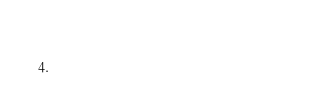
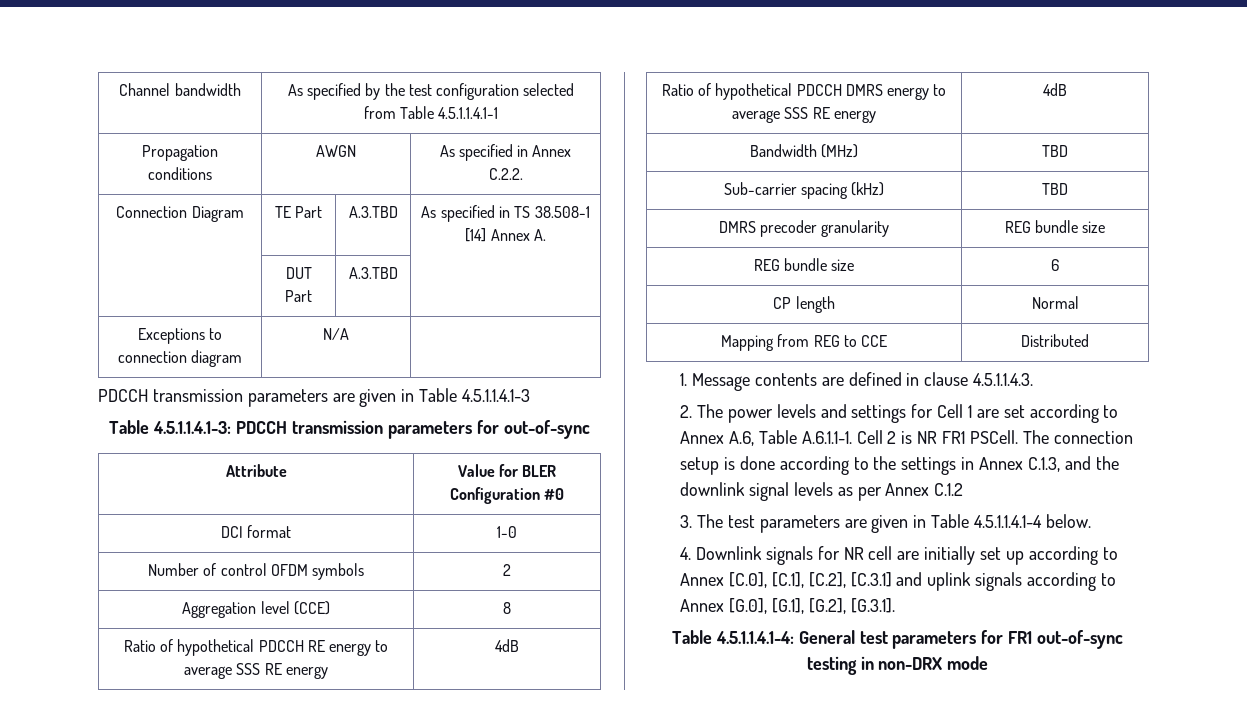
[37,62,49,73] 4. -> [119,83,241,96] [287,83,575,100] [363,106,499,119] [142,145,218,161] [148,167,212,180] [316,145,356,157] [439,144,572,161] [488,168,523,180] [116,206,244,222] [274,206,323,218] [348,206,398,218] [421,205,590,222] [465,228,546,242] [285,267,312,279] [285,290,312,302] [348,267,398,279] [137,328,223,344] [117,350,243,367] [323,328,349,340] [98,388,531,407] [109,420,590,439] [225,464,287,477] [457,464,557,477] [449,487,565,504] [220,525,292,538] [497,526,517,538] [147,563,365,580] [503,564,512,576] [182,601,330,618] [503,602,512,614] [123,639,389,656] [184,663,328,679] [495,639,519,652] [661,83,947,100] [732,107,876,123] [1043,83,1067,96] [749,144,859,158] [1042,145,1068,157] [723,182,885,199] [1042,183,1068,195] [718,220,890,237] [1004,220,1106,233] [753,258,855,271] [1051,259,1059,271] [773,296,835,313] [1031,296,1079,309] [720,334,888,351] [1021,334,1089,347] [680,372,1034,391] [680,404,1119,423] [680,430,1133,446] [680,456,1119,475] [680,482,964,501] [680,514,1091,533] [680,546,1118,565] [680,572,1116,591] [680,598,895,614] [672,630,1124,649] [806,656,989,675] Channel bandwidth | As specified by the test configuration selected from Table 4.5.1.1.4.1-1 // Propagation conditions | AWGN | As specified in Annex C.2.2. // Connection Diagram | TE Part | A.3.TBD | As specified in TS 38.508-1 [14] Annex A. // | DUT Part | A.3.TBD | // Exceptions to connection diagram | N/A | // PDCCH transmission parameters are given in Table 4.5.1.1.4.1-3 // Table 4.5.1.1.4.1-3: PDCCH transmission parameters for out-of-sync // Attribute | Value for BLER Configuration #0 // DCI format | 1-0 // Number of control OFDM symbols | 2 // Aggregation level (CCE) | 8 // Ratio of hypothetical PDCCH RE energy to average SSS RE energy | 4dB // Ratio of hypothetical PDCCH DMRS energy to average SSS RE energy | 4dB // Bandwidth (MHz) | TBD // Sub-carrier spacing (kHz) | TBD // DMRS precoder granularity | REG bundle size // REG bundle size | 6 // CP length | Normal // Mapping from REG to CCE | Distributed // 1. Message contents are defined in clause 4.5.1.1.4.3. // 2. The power levels and settings for Cell 1 are set according to Annex A.6, Table A.6.1.1-1. Cell 2 is NR FR1 PSCell. The connection setup is done according to the settings in Annex C.1.3, and the downlink signal levels as per Annex C.1.2 // 3. The test parameters are given in Table 4.5.1.1.4.1-4 below. // 4. Downlink signals for NR cell are initially set up according to Annex [C.0], [C.1], [C.2], [C.3.1] and uplink signals according to Annex [G.0], [G.1], [G.2], [G.3.1]. // Table 4.5.1.1.4.1-4: General test parameters for FR1 out-of-sync testing in non-DRX mode

